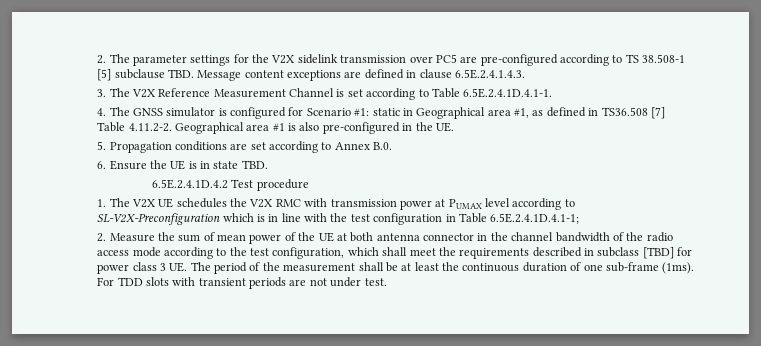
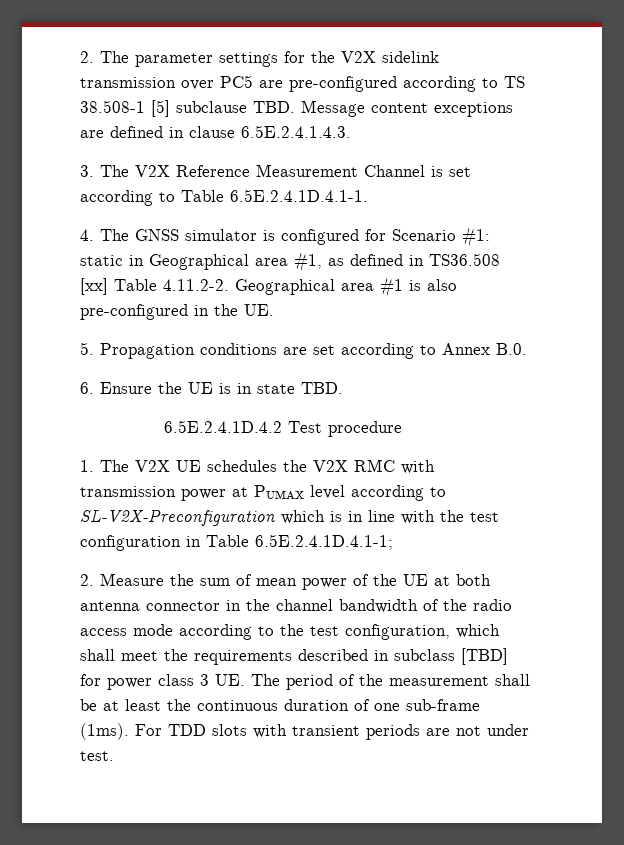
[650,107,665,119] [7] -> [80,278,109,295] [xx]

